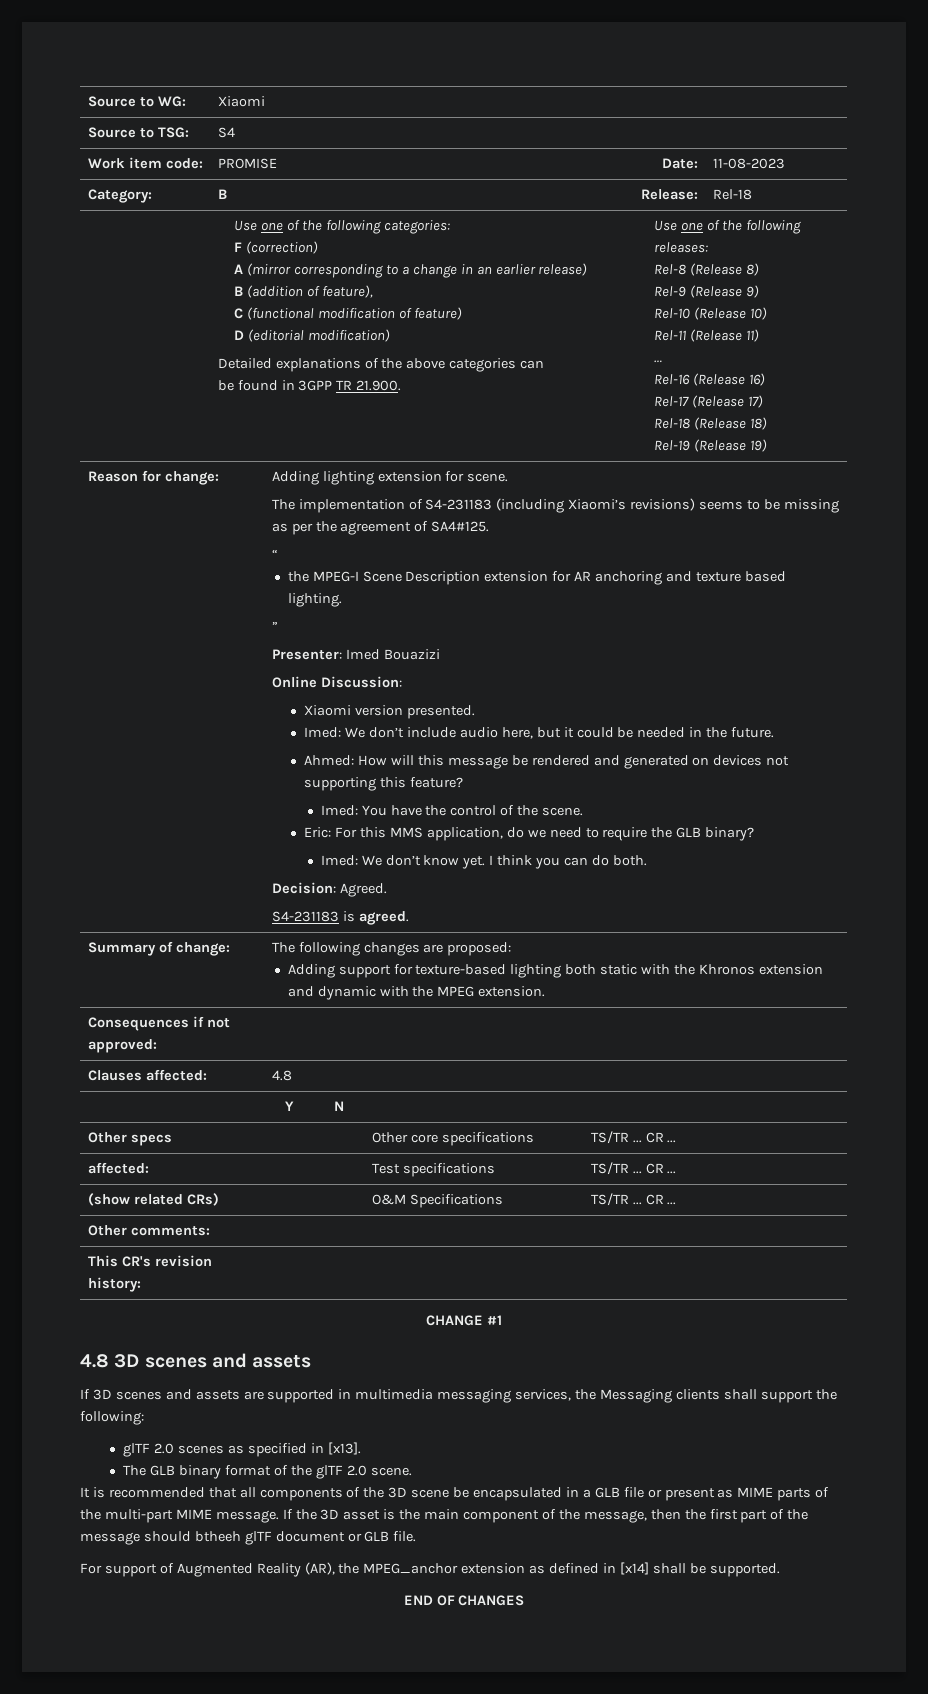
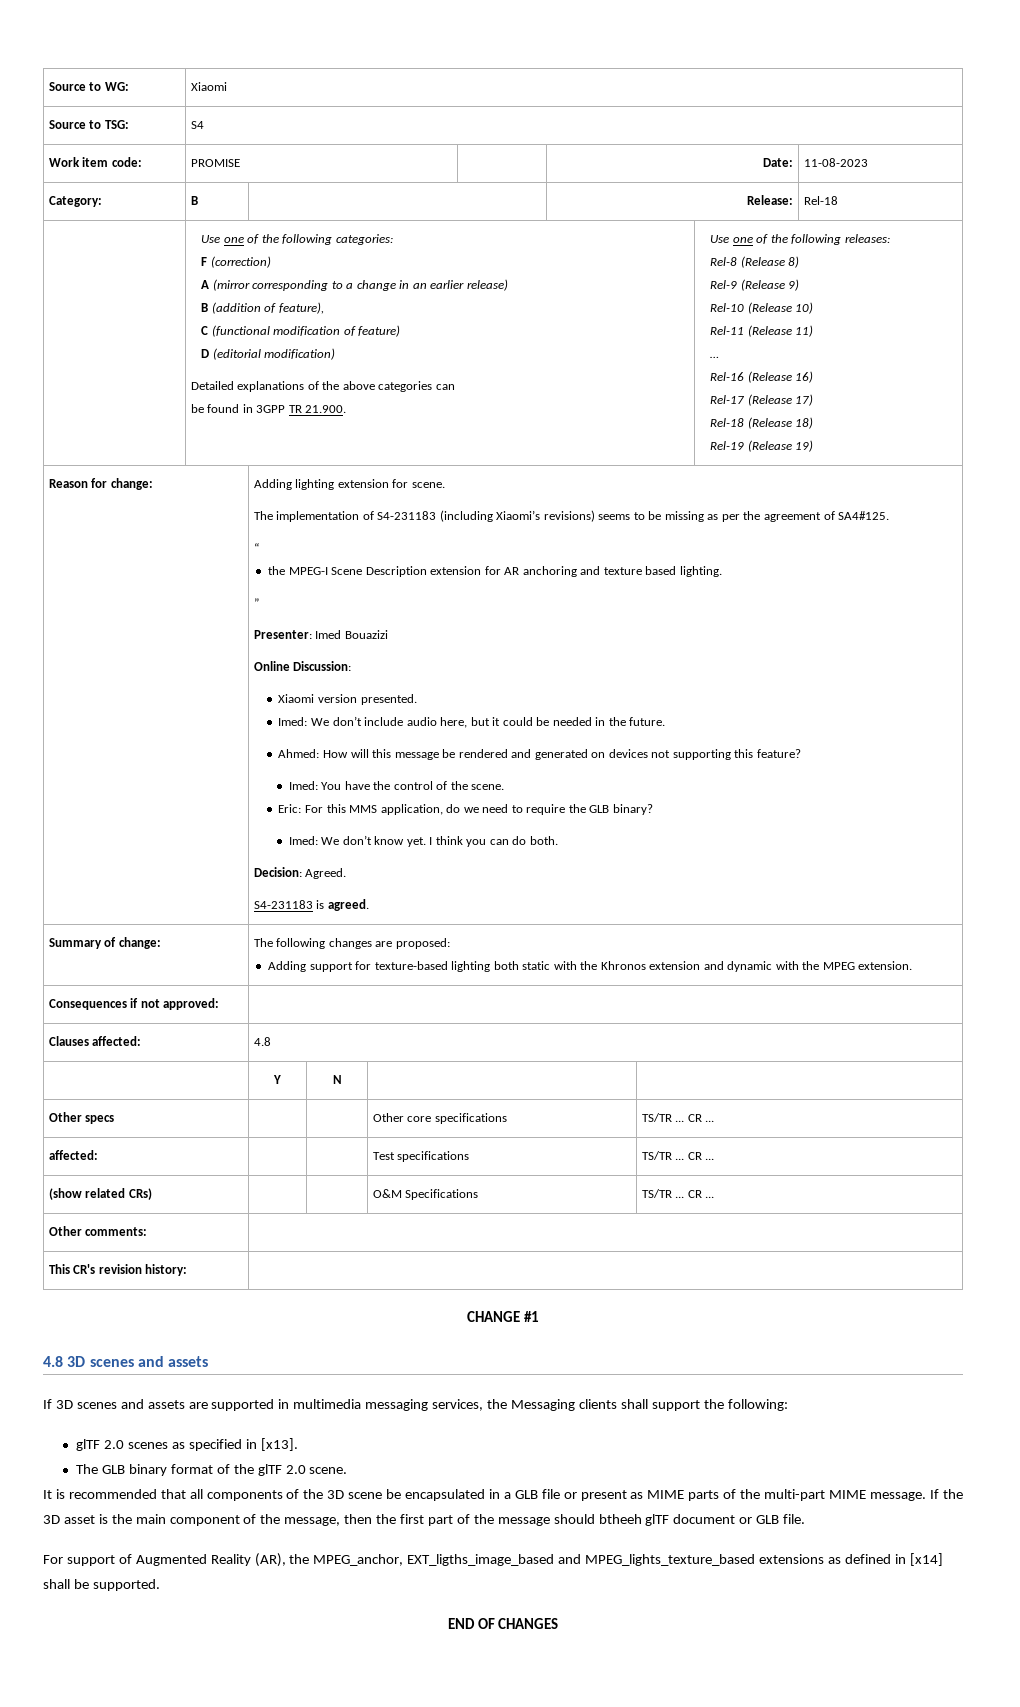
[363,1563,526,1574] MPEG_anchor extension -> [313,1554,825,1566] MPEG_anchor, EXT_ligths_image_based and MPEG_lights_texture_based extensions

